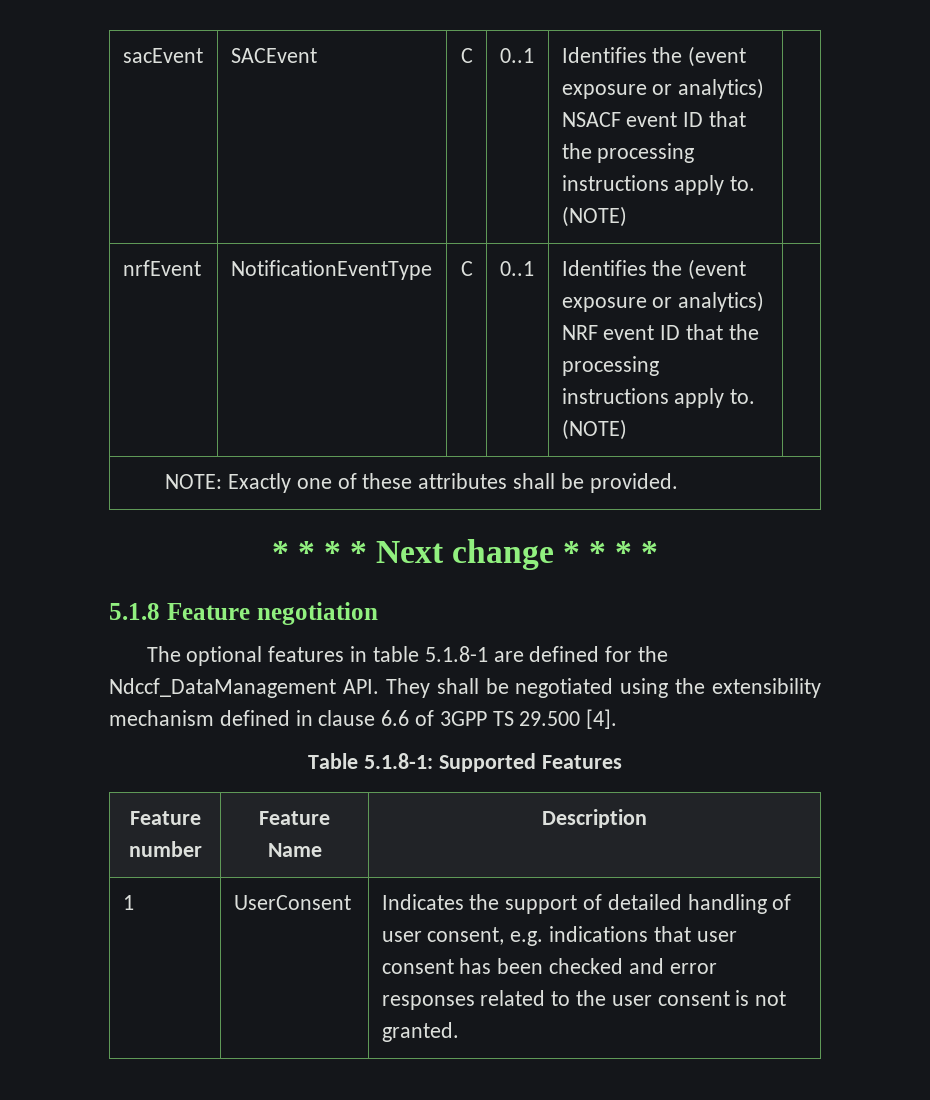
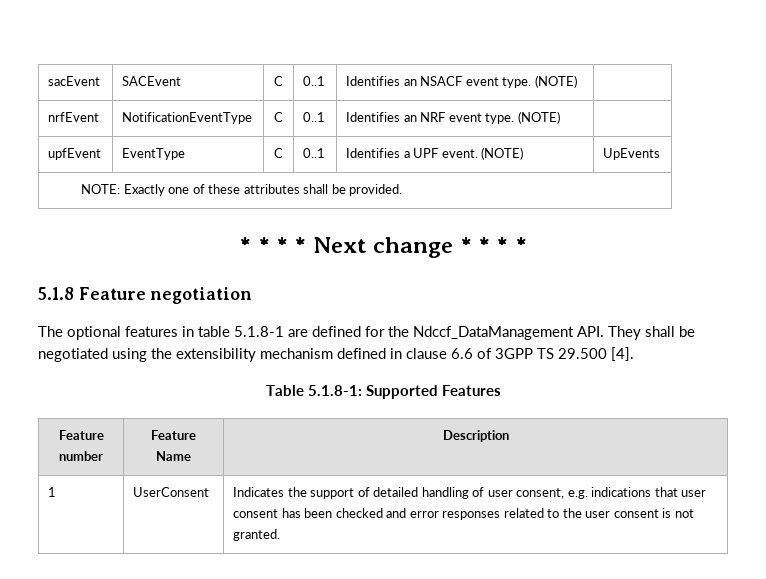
[652,46,747,67] [561,78,765,99] [561,111,747,127] [561,143,695,163] [561,175,756,195] the (event exposure or analytics) NSACF event ID that the processing instructions apply to. -> [403,76,532,88] an NSACF event type.
[652,259,747,280] [561,291,765,312] [561,324,759,340] [561,356,659,376] [561,388,756,408] [561,419,627,440] the (event exposure or analytics) NRF event ID that the processing instructions apply to. (NOTE) | -> [403,111,560,124] [48,148,102,160] [122,148,186,160] [274,148,283,158] [303,148,326,158] [346,147,524,160] [603,148,661,160] an NRF event type. (NOTE) | // upfEvent | EventType | C | 0..1 | Identifies a UPF event. (NOTE) | UpEvents

